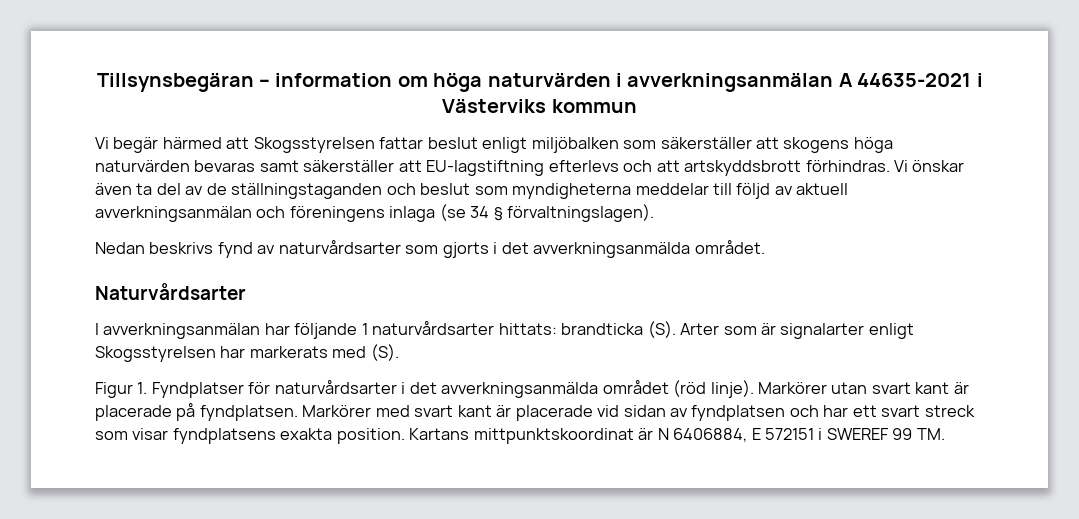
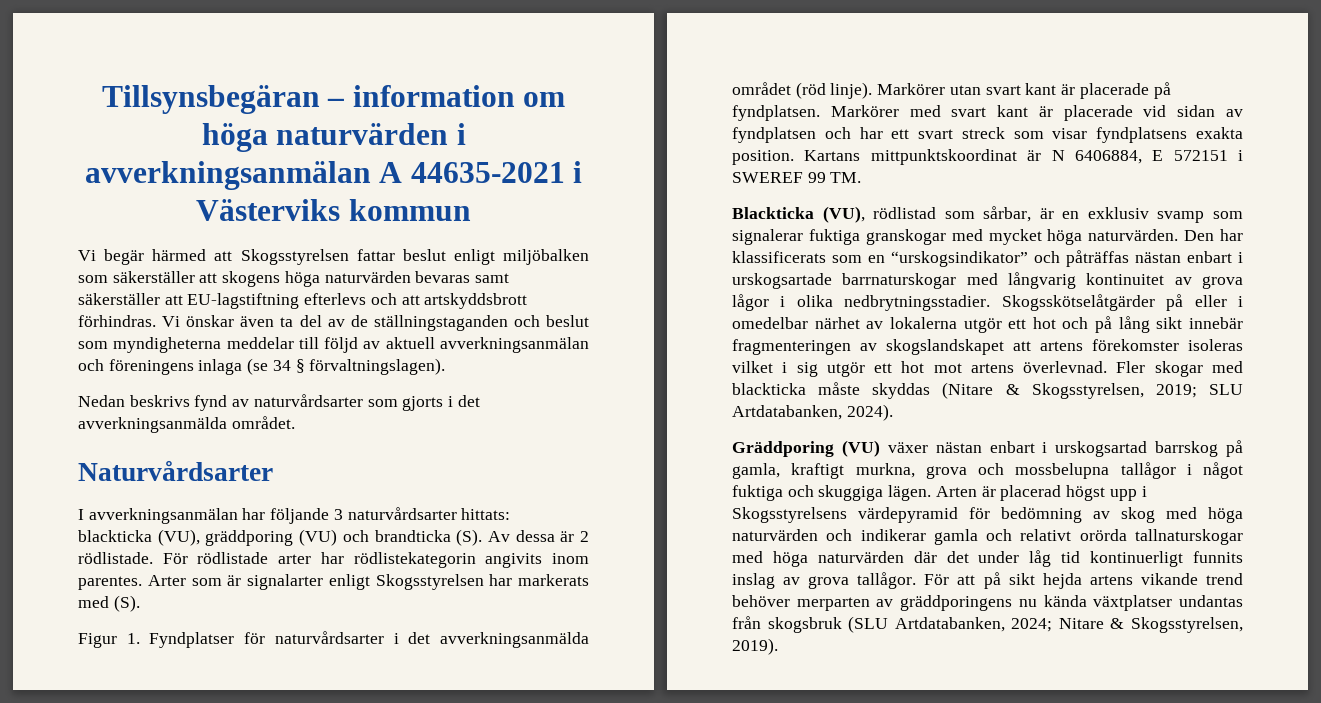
[361,323,368,335] 1 -> [333,509,343,520] 3
[561,321,676,338] brandticka (S). -> [78,529,589,546] [78,552,589,568] [78,576,142,590] blackticka (VU), gräddporing (VU) och brandticka (S). Av dessa är 2 rödlistade. För rödlistade arter har rödlistekategorin angivits inom parentes.
(945, 434) none -> [732,206,1243,223] [732,229,1243,245] [732,250,1243,267] [732,272,1243,289] [732,294,1243,311] [732,316,1243,333] [732,339,1243,355] [732,361,1243,377] [732,382,1243,399] [732,404,893,421] [732,440,1243,457] [732,462,1243,479] [732,485,1147,501] [732,507,1243,523] [732,529,1243,545] [732,550,1243,567] [732,572,1243,589] [732,595,1243,611] [732,616,1243,633] [732,638,778,655] // Blackticka (VU), rödlistad som sårbar, är en exklusiv svamp som signalerar fuktiga granskogar med mycket höga naturvärden. Den har klassificerats som en “urskogsindikator” och påträffas nästan enbart i urskogsartade barrnaturskogar med långvarig kontinuitet av grova lågor i olika nedbrytningsstadier. Skogsskötselåtgärder på eller i omedelbar närhet av lokalerna utgör ett hot och på lång sikt innebär fragmenteringen av skogslandskapet att artens förekomster isoleras vilket i sig utgör ett hot mot artens överlevnad. Fler skogar med blackticka måste skyddas (Nitare & Skogsstyrelsen, 2019; SLU Artdatabanken, 2024). // Gräddporing (VU) växer nästan enbart i urskogsartad barrskog på gamla, kraftigt murkna, grova och mossbelupna tallågor i något fuktiga och skuggiga lägen. Arten är placerad högst upp i Skogsstyrelsens värdepyramid för bedömning av skog med höga naturvärden och indikerar gamla och relativt orörda tallnaturskogar med höga naturvärden där det under låg tid kontinuerligt funnits inslag av grova tallågor. För att på sikt hejda artens vikande trend behöver merparten av gräddporingens nu kända växtplatser undantas från skogsbruk (SLU Artdatabanken, 2024; Nitare & Skogsstyrelsen, 2019).

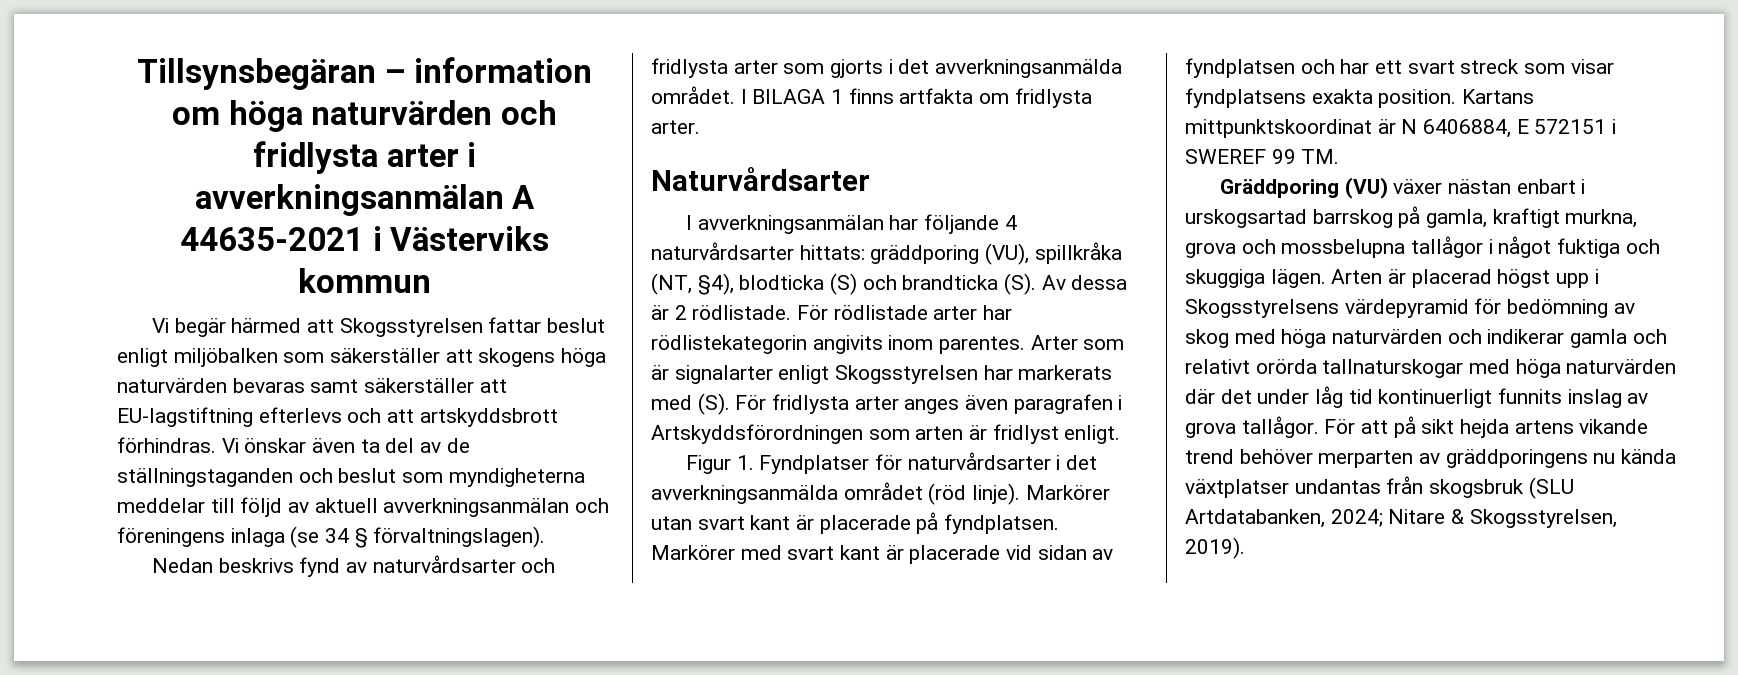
(448, 134) none -> [501,100,558,125] [252,141,459,174] och fridlysta arter
(363, 400) none -> [521,558,556,573] [651,58,778,78] och fridlysta arter
(295, 422) none -> [740,88,1092,108] [651,120,700,134] I BILAGA 1 finns artfakta om fridlysta arter.
[333,509,343,520] 3 -> [1004,215,1017,230] 4
[78,529,338,546] blackticka (VU), gräddporing (VU) -> [870,242,1122,265] [651,273,858,295] gräddporing (VU), spillkråka (NT, §4), blodticka (S)
(140, 603) none -> [735,394,1123,414] [651,424,1121,444] För fridlysta arter anges även paragrafen i Artskyddsförordningen som arten är fridlyst enligt.
[732,206,1243,223] [732,229,1243,245] [732,250,1243,267] [732,272,1243,289] [732,294,1243,311] [732,316,1243,333] [732,339,1243,355] [732,361,1243,377] [732,382,1243,399] [732,404,893,421] // Blackticka (VU), rödlistad som sårbar, är en exklusiv svamp som signalerar fuktiga granskogar med mycket höga naturvärden. Den har klassificerats som en “urskogsindikator” och påträffas nästan enbart i urskogsartade barrnaturskogar med långvarig kontinuitet av grova lågor i olika nedbrytningsstadier. Skogsskötselåtgärder på eller i omedelbar närhet av lokalerna utgör ett hot och på lång sikt innebär fragmenteringen av skogslandskapet att artens förekomster isoleras vilket i sig utgör ett hot mot artens överlevnad. Fler skogar med blackticka måste skyddas (Nitare & Skogsstyrelsen, 2019; SLU Artdatabanken, 2024). -> (1340, 156) none

